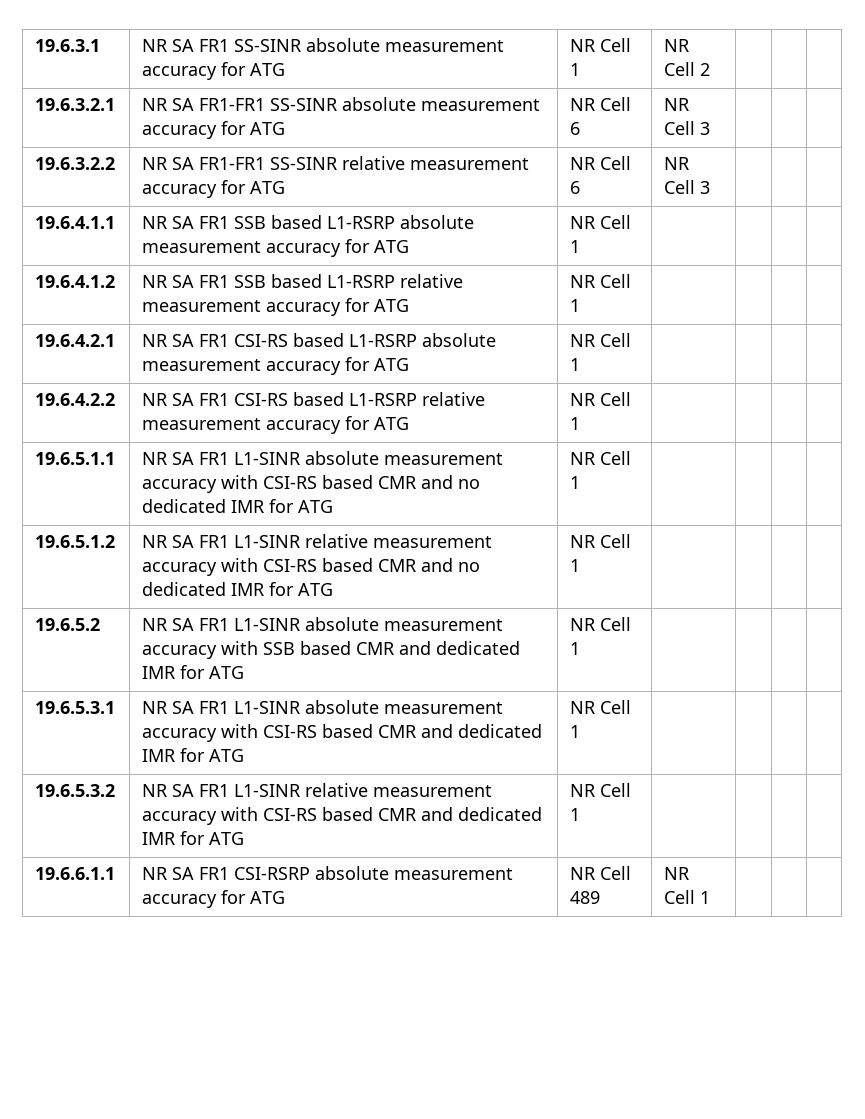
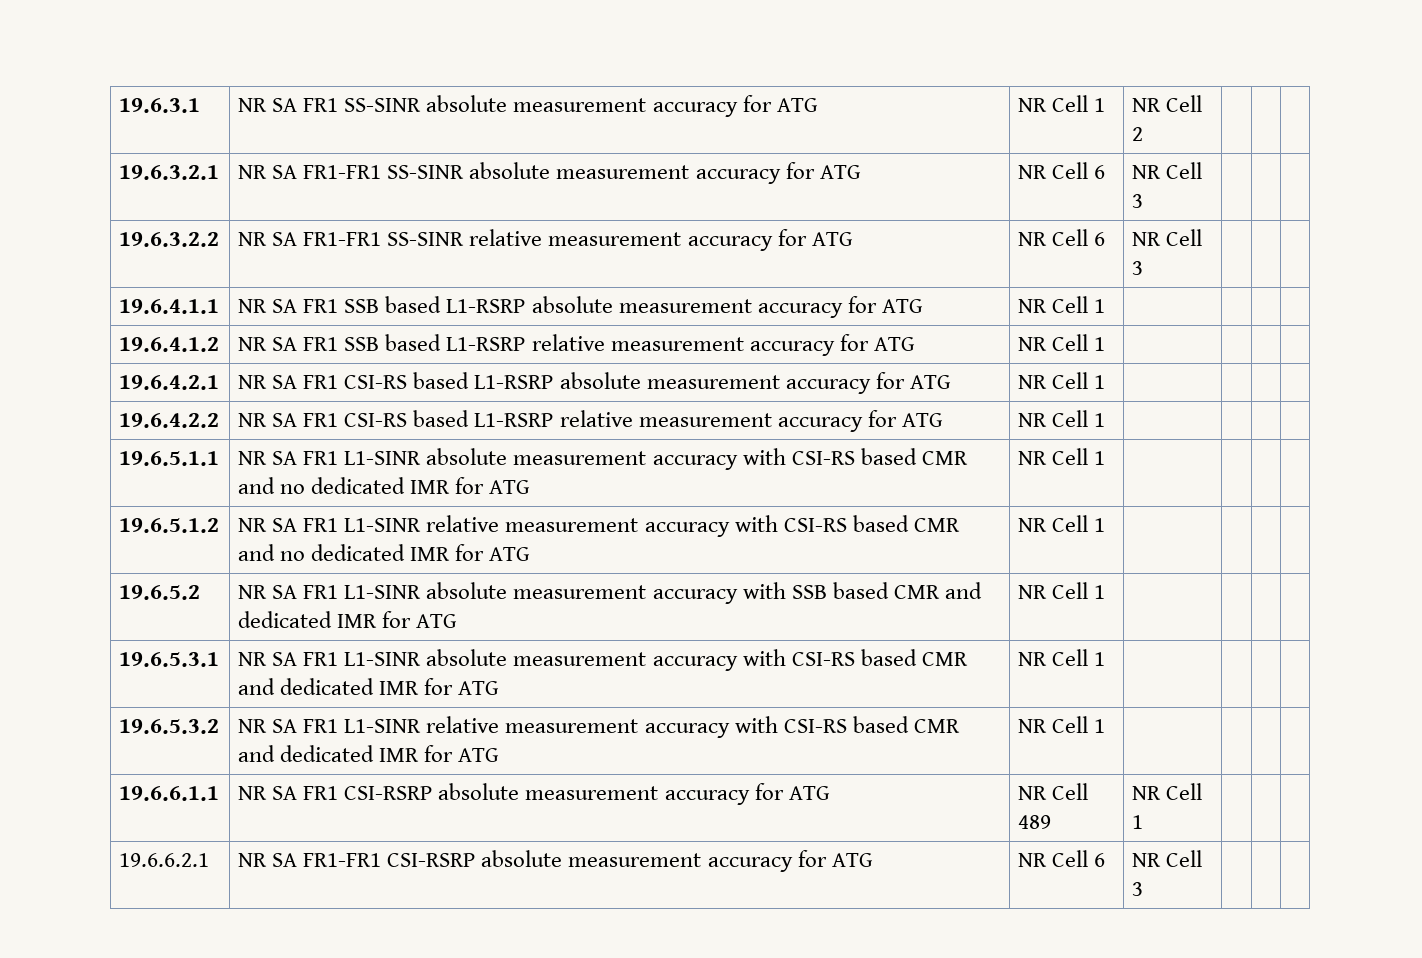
(711, 897) none -> [119,853,210,867] [238,850,873,872] [1018,850,1106,867] [1132,850,1203,867] [1132,882,1144,896] // 19.6.6.2.1 | NR SA FR1-FR1 CSI-RSRP absolute measurement accuracy for ATG | NR Cell 6 | NR Cell 3 | | |

